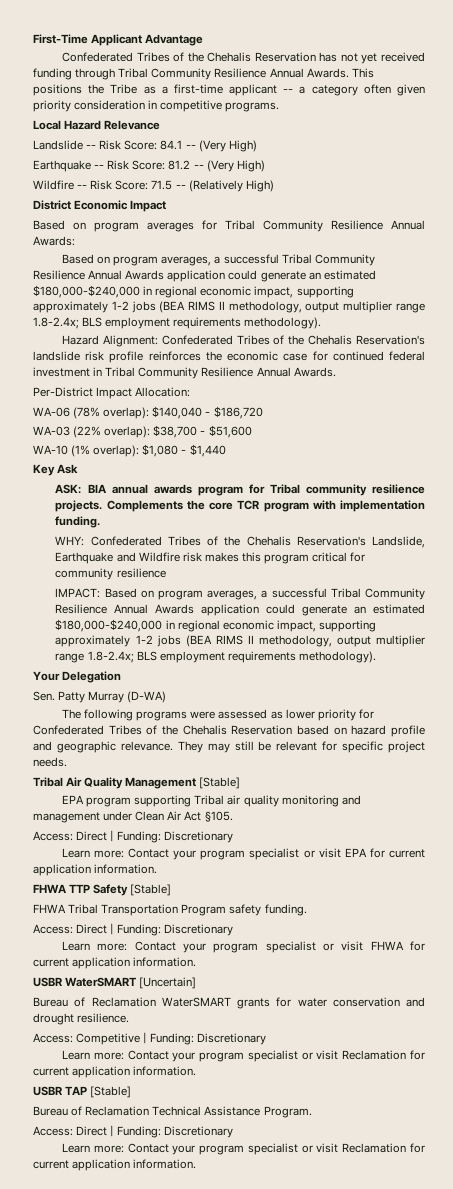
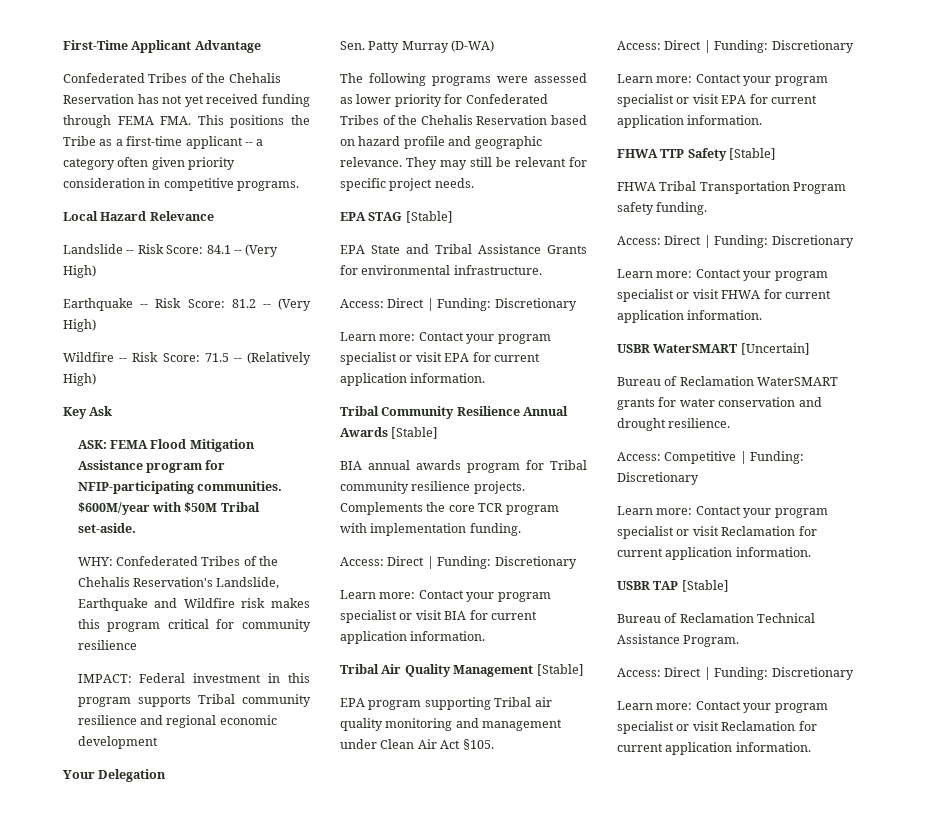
[118,68,349,80] Tribal Community Resilience Annual Awards. -> [117,116,192,125] FEMA FMA.
[33,200,167,212] [33,220,425,232] [33,236,75,246] [61,254,375,266] [33,270,376,282] [33,285,354,298] [33,301,425,313] [33,317,322,329] [61,335,425,347] [33,351,425,363] [33,367,336,379] [33,387,191,399] [33,406,263,419] [33,425,252,438] [33,444,226,457] [33,464,79,476] [55,484,425,496] [55,500,425,512] [55,516,101,528] District Economic Impact // Based on program averages for Tribal Community Resilience Annual Awards: // Based on program averages, a successful Tribal Community Resilience Annual Awards application could generate an estimated $180,000-$240,000 in regional economic impact, supporting approximately 1-2 jobs (BEA RIMS II methodology, output multiplier range 1.8-2.4x; BLS employment requirements methodology). // Hazard Alignment: Confederated Tribes of the Chehalis Reservation's landslide risk profile reinforces the economic case for continued federal investment in Tribal Community Resilience Annual Awards. // Per-District Impact Allocation: // WA-06 (78% overlap): $140,040 - $186,720 // WA-03 (22% overlap): $38,700 - $51,600 // WA-10 (1% overlap): $1,080 - $1,440 // Key Ask // ASK: BIA annual awards program for Tribal community resilience projects. Complements the core TCR program with implementation funding. -> [63,406,113,419] [77,439,255,452] [77,460,226,473] [77,481,283,494] [77,502,260,515] [77,523,136,533] Key Ask // ASK: FEMA Flood Mitigation Assistance program for NFIP-participating communities. $600M/year with $50M Tribal set-aside.
[104,588,425,600] [55,604,425,616] [55,619,376,632] [55,635,425,647] [55,651,376,663] Based on program averages, a successful Tribal Community Resilience Annual Awards application could generate an estimated $180,000-$240,000 in regional economic impact, supporting approximately 1-2 jobs (BEA RIMS II methodology, output multiplier range 1.8-2.4x; BLS employment requirements methodology). -> [139,673,310,683] [77,694,311,707] [77,715,277,728] [77,736,158,749] Federal investment in this program supports Tribal community resilience and regional economic development
(67, 762) none -> [340,211,453,223] [340,244,587,254] [340,265,542,275] [340,298,577,311] [340,332,551,344] [340,352,540,365] [340,373,486,386] [340,406,569,419] [340,427,439,439] [340,460,587,473] [340,481,525,494] [340,502,559,515] [340,523,521,536] [340,556,577,569] [340,590,551,602] [340,610,537,623] [340,631,486,644] // EPA STAG [Stable] // EPA State and Tribal Assistance Grants for environmental infrastructure. // Access: Direct | Funding: Discretionary // Learn more: Contact your program specialist or visit EPA for current application information. // Tribal Community Resilience Annual Awards [Stable] // BIA annual awards program for Tribal community resilience projects. Complements the core TCR program with implementation funding. // Access: Direct | Funding: Discretionary // Learn more: Contact your program specialist or visit BIA for current application information.

